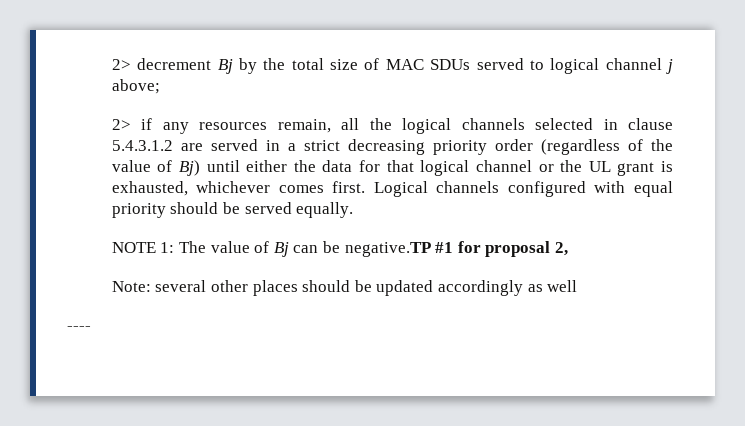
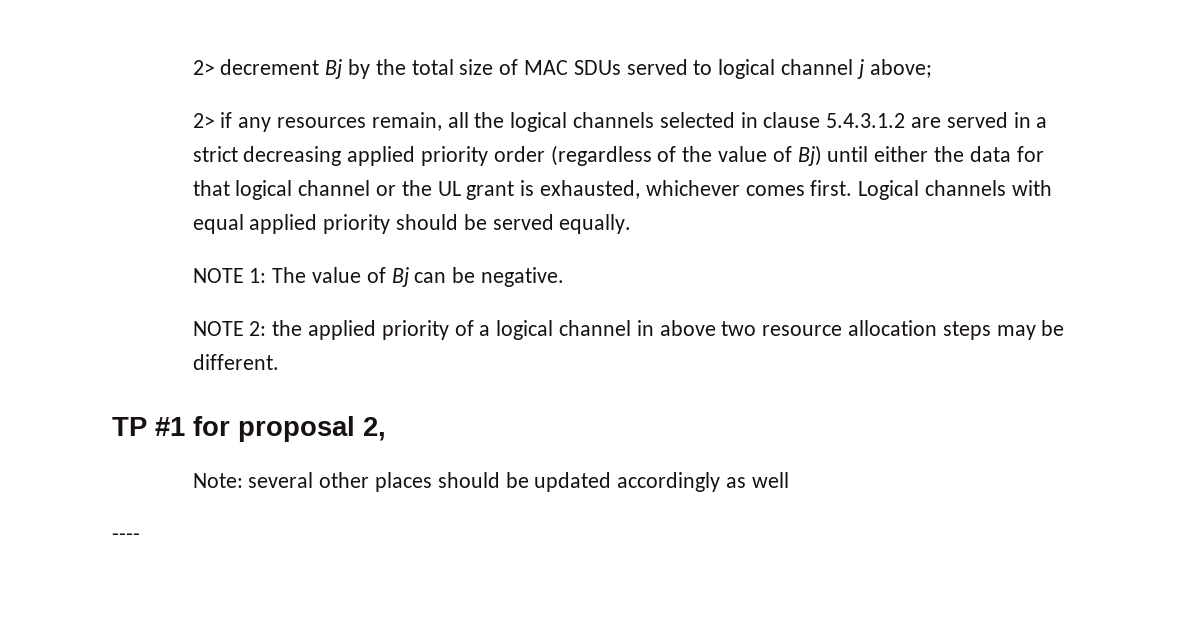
(425, 147) none -> [347,146,416,166] applied
[507,181,586,197] configured -> (1007, 188) none
(673, 189) none -> [249,214,318,234] applied
[344,242,431,257] negative.TP -> [481,267,565,287] [192,320,1065,340] [192,354,279,370] [112,417,147,436] negative. // NOTE 2: the applied priority of a logical channel in above two resource allocation steps may be different. // TP

